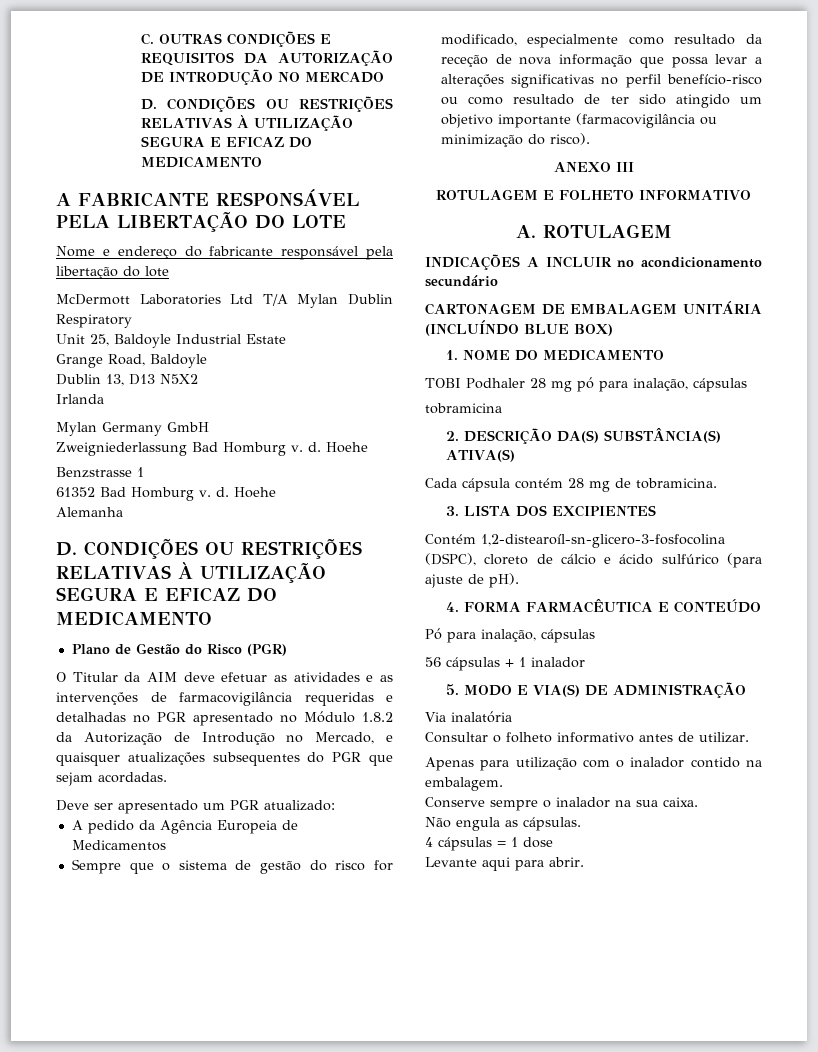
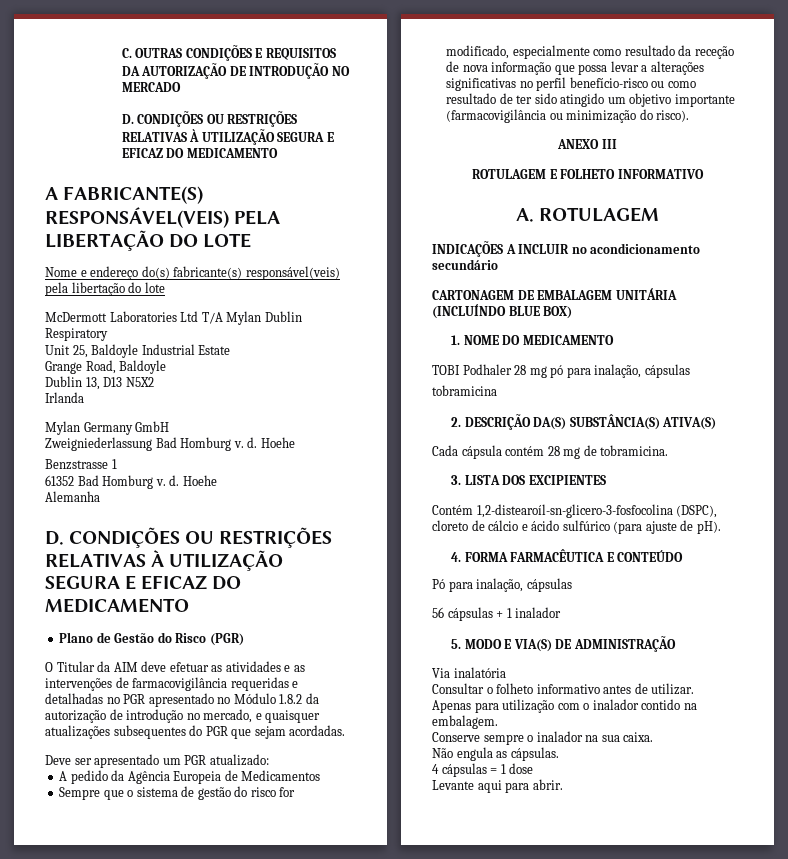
[78,189,359,207] FABRICANTE RESPONSÁVEL -> [63,186,204,204] [45,207,229,228] FABRICANTE(S) RESPONSÁVEL(VEIS)
[184,246,359,260] do fabricante responsável -> [141,266,340,280] do(s) fabricante(s) responsável(veis)
[83,732,375,745] Autorização de Introdução no Mercado, -> [45,709,253,723] autorização de introdução no mercado,

